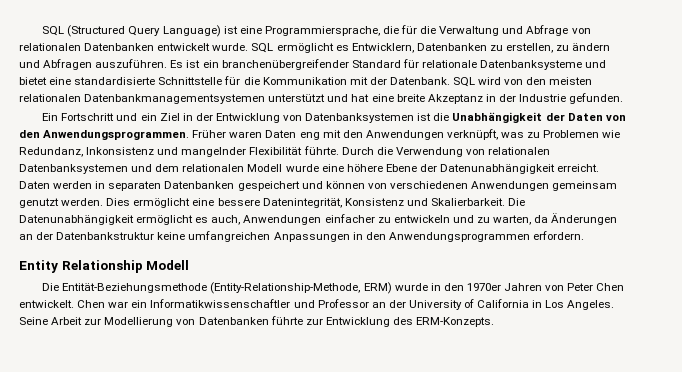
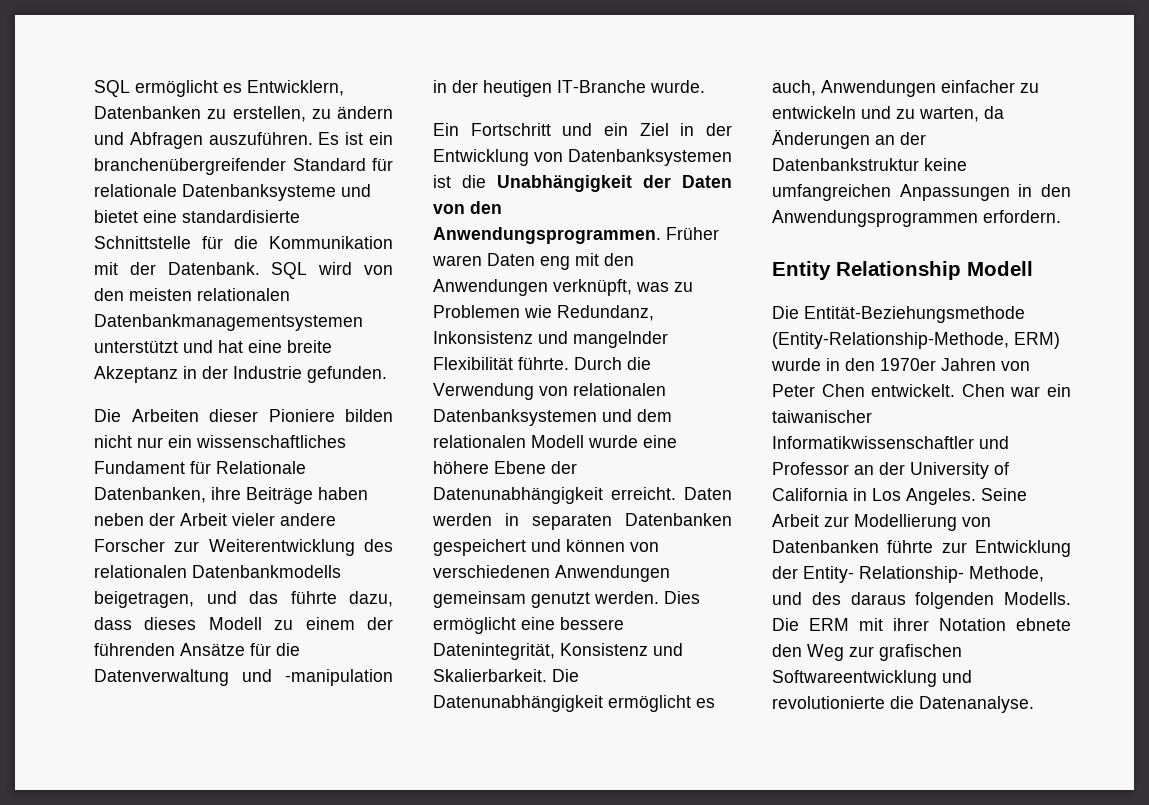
[42,25,591,37] [19,43,274,53] SQL (Structured Query Language) ist eine Programmiersprache, die für die Verwaltung und Abfrage von relationalen Datenbanken entwickelt wurde. SQL -> [94,80,130,97] SQL
(624, 98) none -> [94,409,393,422] [94,435,346,448] [94,461,306,474] [94,487,368,504] [94,513,336,526] [94,539,393,556] [94,565,341,578] [94,591,393,608] [94,617,393,630] [94,643,300,656] [94,669,393,686] [433,80,705,97] // Die Arbeiten dieser Pioniere bilden nicht nur ein wissenschaftliches Fundament für Relationale Datenbanken, ihre Beiträge haben neben der Arbeit vieler andere Forscher zur Weiterentwicklung des relationalen Datenbankmodells beigetragen, und das führte dazu, dass dieses Modell zu einem der führenden Ansätze für die Datenverwaltung und -manipulation in der heutigen IT-Branche wurde.
(148, 304) none -> [772,410,872,423] taiwanischer
[392,317,495,327] des ERM-Konzepts. -> [772,566,1044,583] [772,592,1071,609] [772,618,1071,631] [772,644,962,661] [772,670,972,687] [772,696,1034,713] der Entity- Relationship- Methode, und des daraus folgenden Modells. Die ERM mit ihrer Notation ebnete den Weg zur grafischen Softwareentwicklung und revolutionierte die Datenanalyse.

